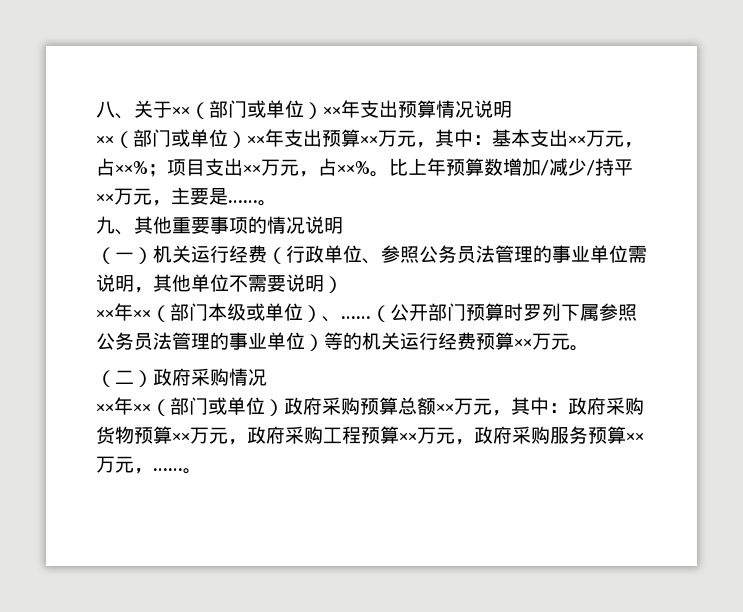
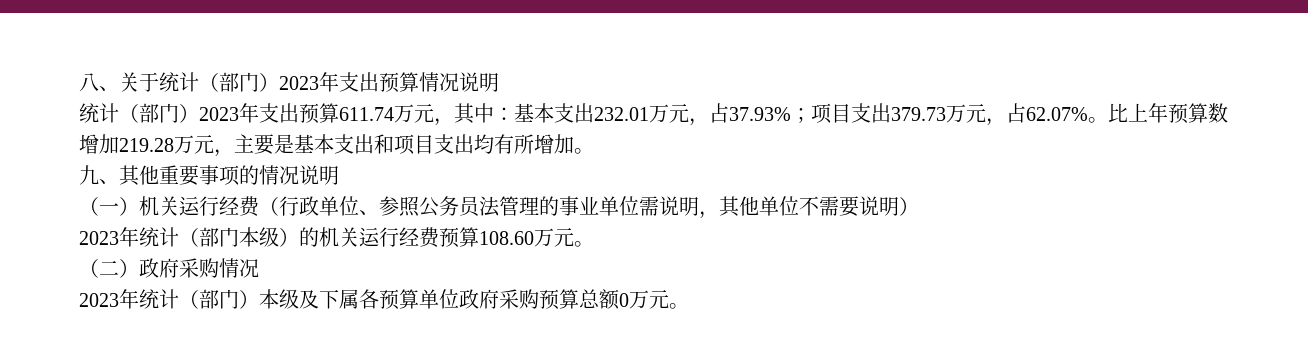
[172,100,341,119] ××（部门或单位）×× -> [159,72,319,92] 统计（部门）2023
[96,129,378,148] ××（部门或单位）××年支出预算×× -> [79,103,394,124] 统计（部门）2023年支出预算611.74
[568,130,643,148] [96,158,148,176] ××万元，占××% -> [594,103,791,126] 232.01万元，占37.93%
[243,158,370,177] ××万元，占××% -> [891,103,1088,126] 379.73万元，占62.07%
[541,158,633,176] [96,187,258,206] /减少/持平××万元，主要是…… -> [119,134,574,157] 219.28万元，主要是基本支出和项目支出均有所增加
[96,303,637,322] [96,332,343,351] ××年××（部门本级或单位）、……（公开部门预算时罗列下属参照公务员法管理的事业单位）等 -> [79,227,299,247] 2023年统计（部门本级）
[514,339,532,348] ×× -> [479,231,534,245] 108.60
[96,397,644,416] [96,426,644,445] [96,456,183,474] ××年××（部门或单位）政府采购预算总额××万元，其中：政府采购货物预算××万元，政府采购工程预算××万元，政府采购服务预算××万元，…… -> [79,289,669,310] 2023年统计（部门）本级及下属各预算单位政府采购预算总额0万元

